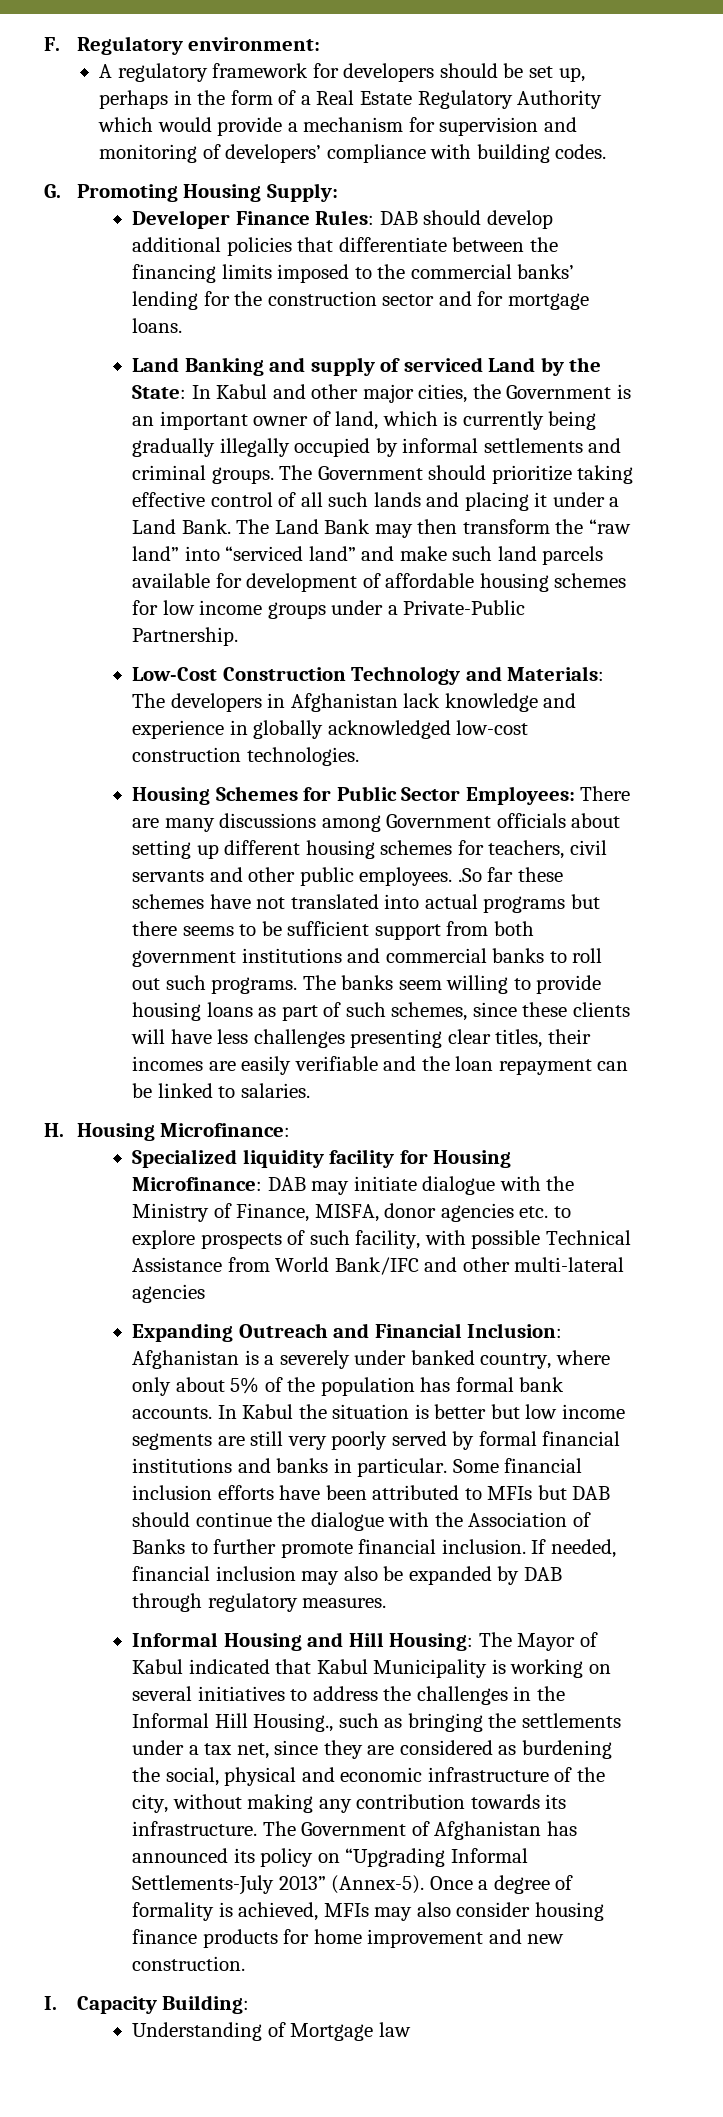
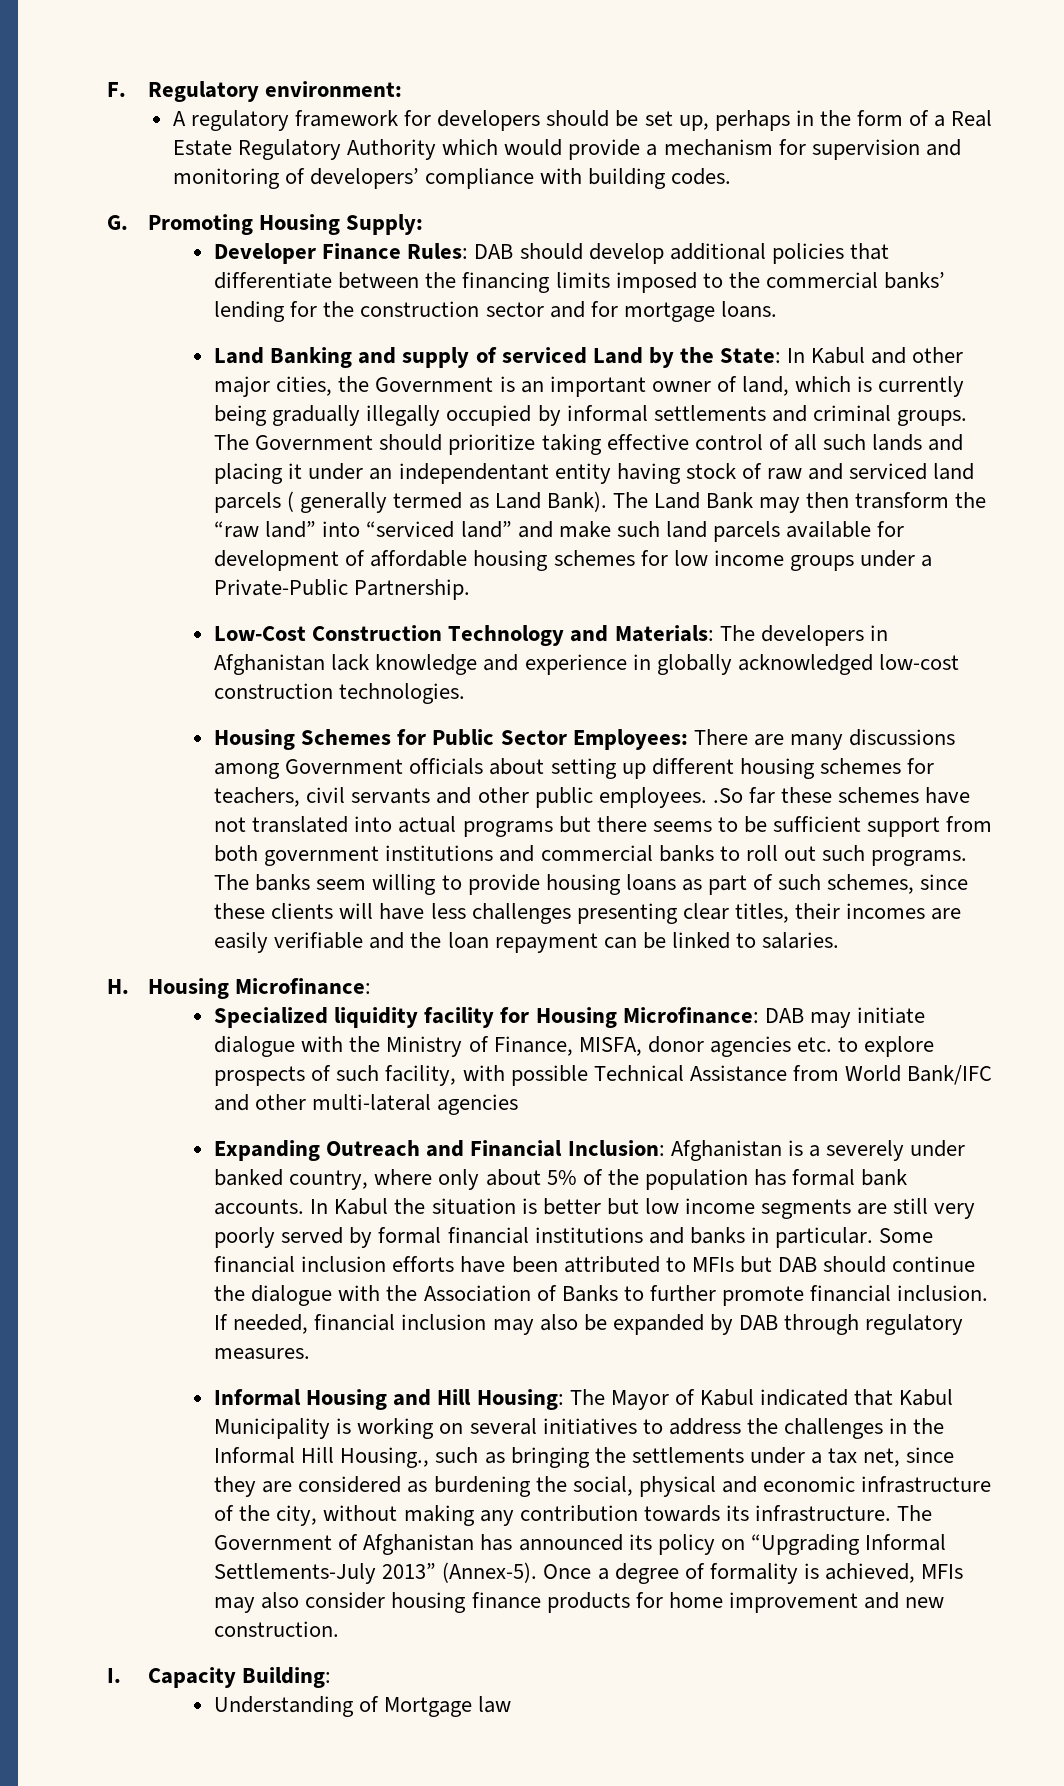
[609,497,620,507] [132,519,231,534] a Land Bank. -> [369,463,975,484] [214,491,607,513] an independentant entity having stock of raw and serviced land parcels ( generally termed as Land Bank).

